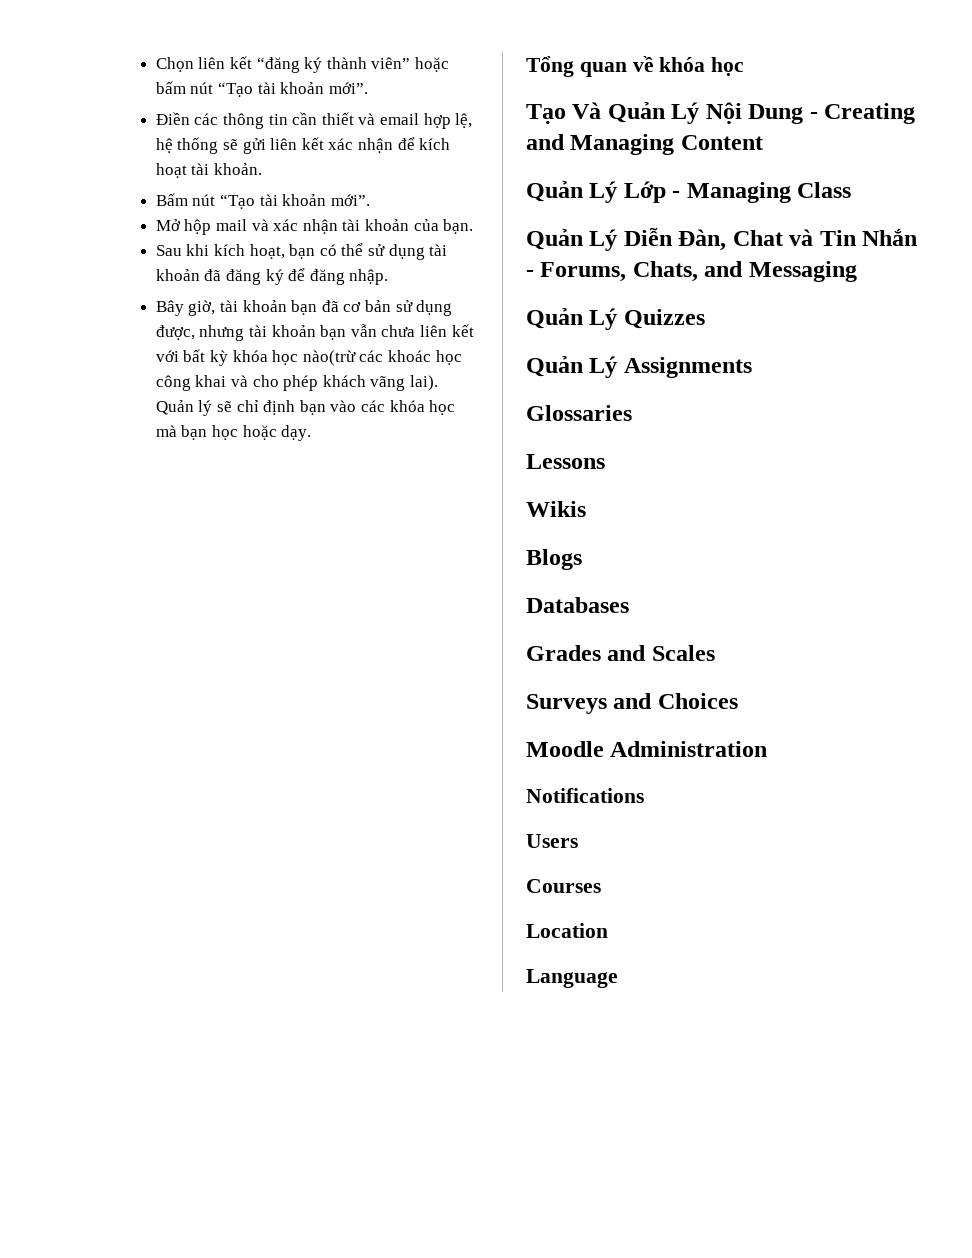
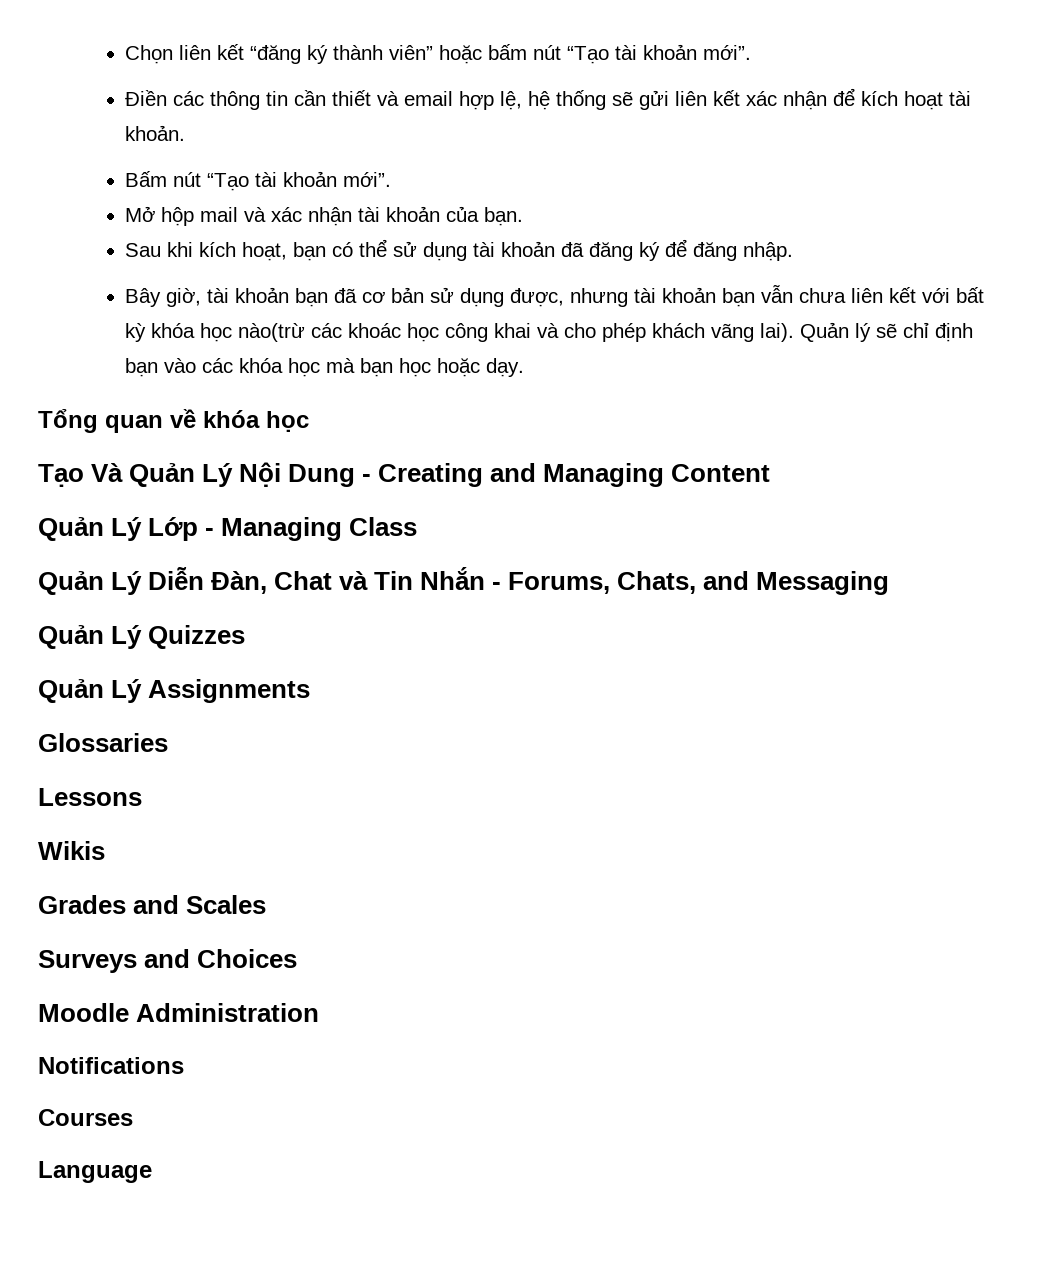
[526,549,582,570] [526,597,629,613] // Blogs // Databases -> (105, 850) none
[526,834,578,848] // Users -> (184, 1065) none
[526,923,608,938] // Location -> (133, 1117) none

